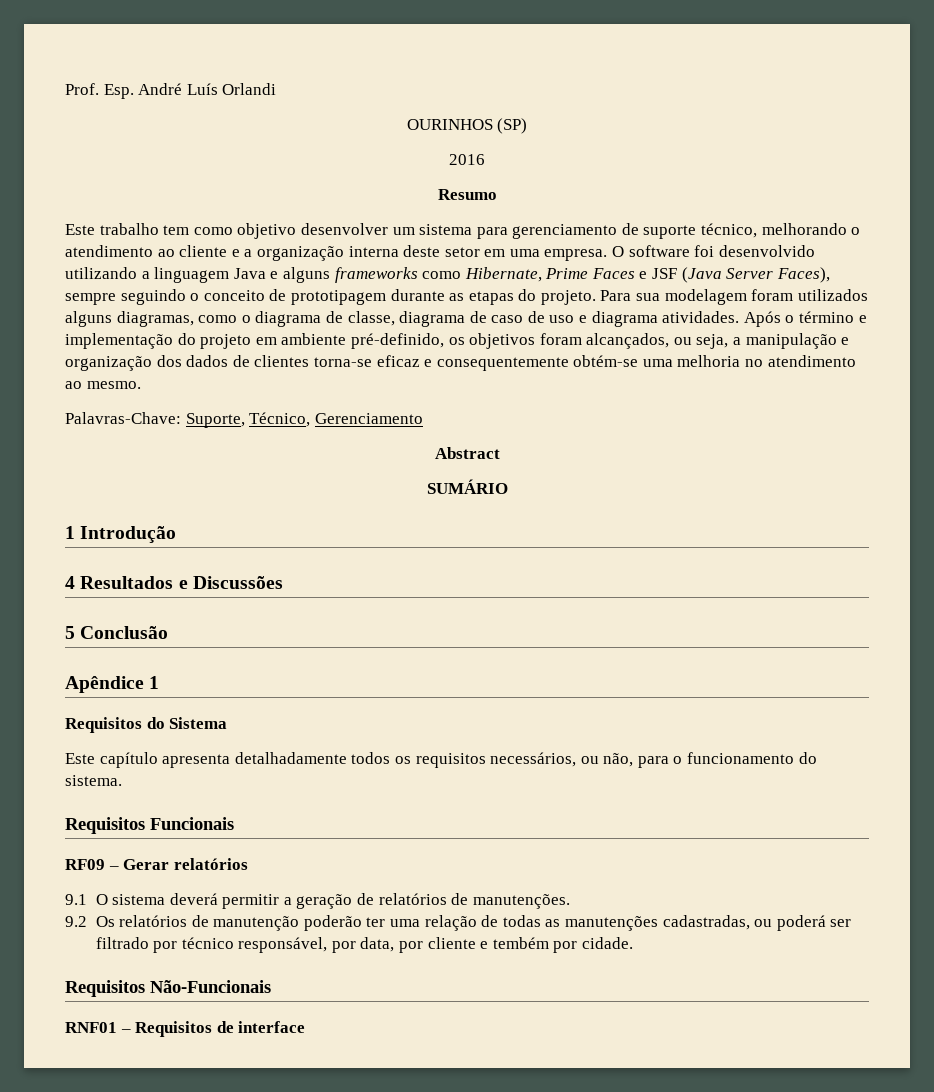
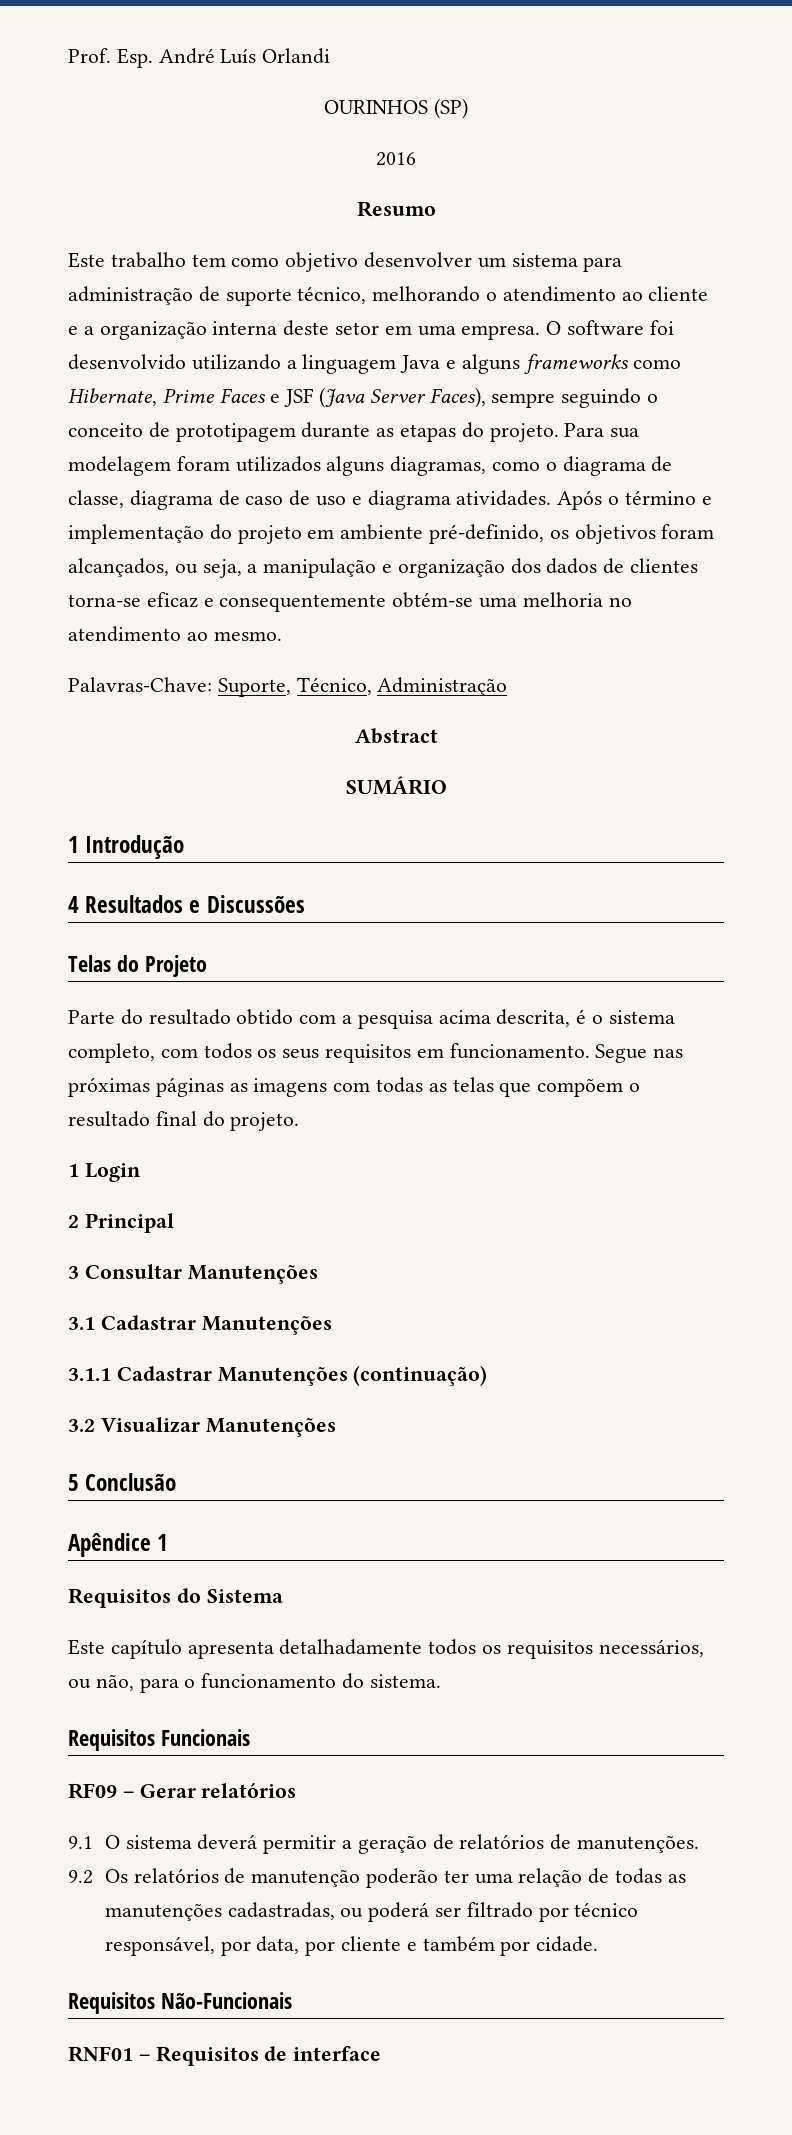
[512,224,618,239] gerenciamento -> [68,286,193,305] administração
[314,413,423,424] Gerenciamento -> [377,677,508,696] Administração
(283, 582) none -> [68,955,207,977] [68,1009,675,1029] [68,1043,684,1063] [68,1077,641,1097] [68,1111,300,1131] [68,1163,141,1182] [68,1213,174,1233] [68,1264,318,1284] [68,1315,332,1335] [68,1365,488,1386] [68,1417,336,1437] // Telas do Projeto // Parte do resultado obtido com a pesquisa acima descrita, é o sistema completo, com todos os seus requisitos em funcionamento. Segue nas próximas páginas as imagens com todas as telas que compõem o resultado final do projeto. // 1 Login // 2 Principal // 3 Consultar Manutenções // 3.1 Cadastrar Manutenções // 3.1.1 Cadastrar Manutenções (continuação) // 3.2 Visualizar Manutenções
[492,937,549,949] tembém -> [422,1936,495,1952] também

